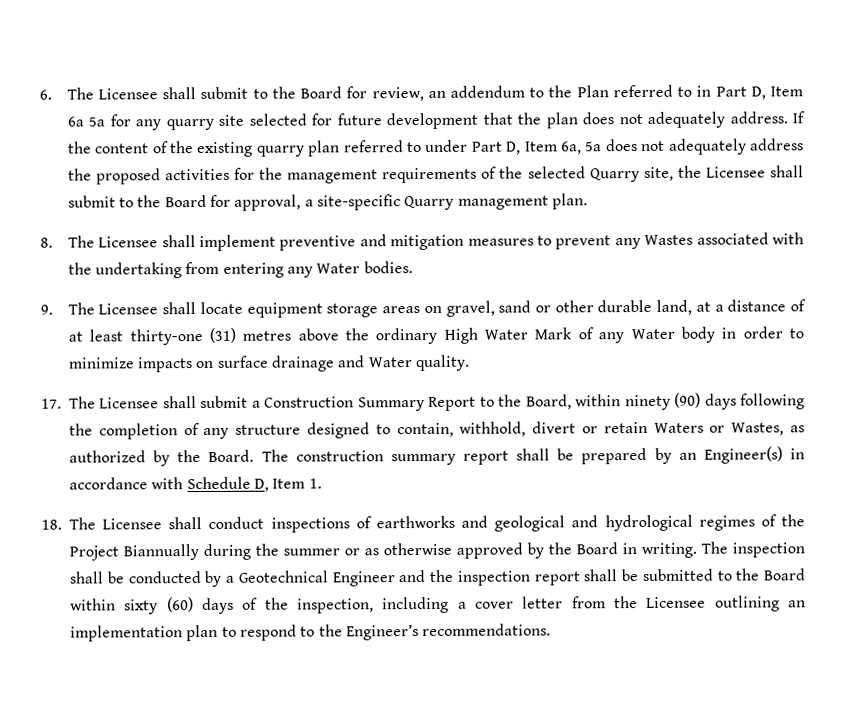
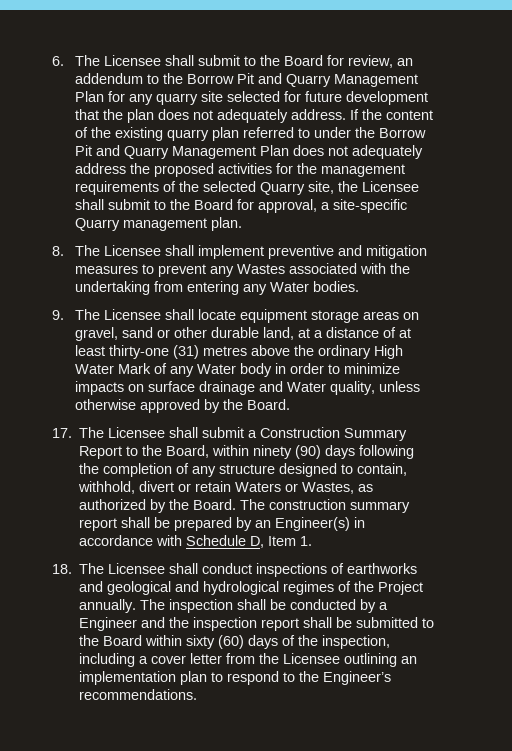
[576,84,803,100] [66,116,106,127] Plan referred to in Part D, Item 6a 5a -> [186,73,418,87] [74,91,104,102] Borrow Pit and Quarry Management Plan
[471,141,603,155] Part D, Item 6a, 5a -> [354,127,426,138] [74,145,289,159] the Borrow Pit and Quarry Management Plan
[415,354,471,372] quality. -> [329,381,420,395] [74,399,290,413] quality, unless otherwise approved by the Board.
[123,542,697,561] Biannually during the summer or as otherwise approved by the Board in writing. -> [79,599,137,613] annually.
[237,570,329,583] Geotechnical -> (389, 606) none

